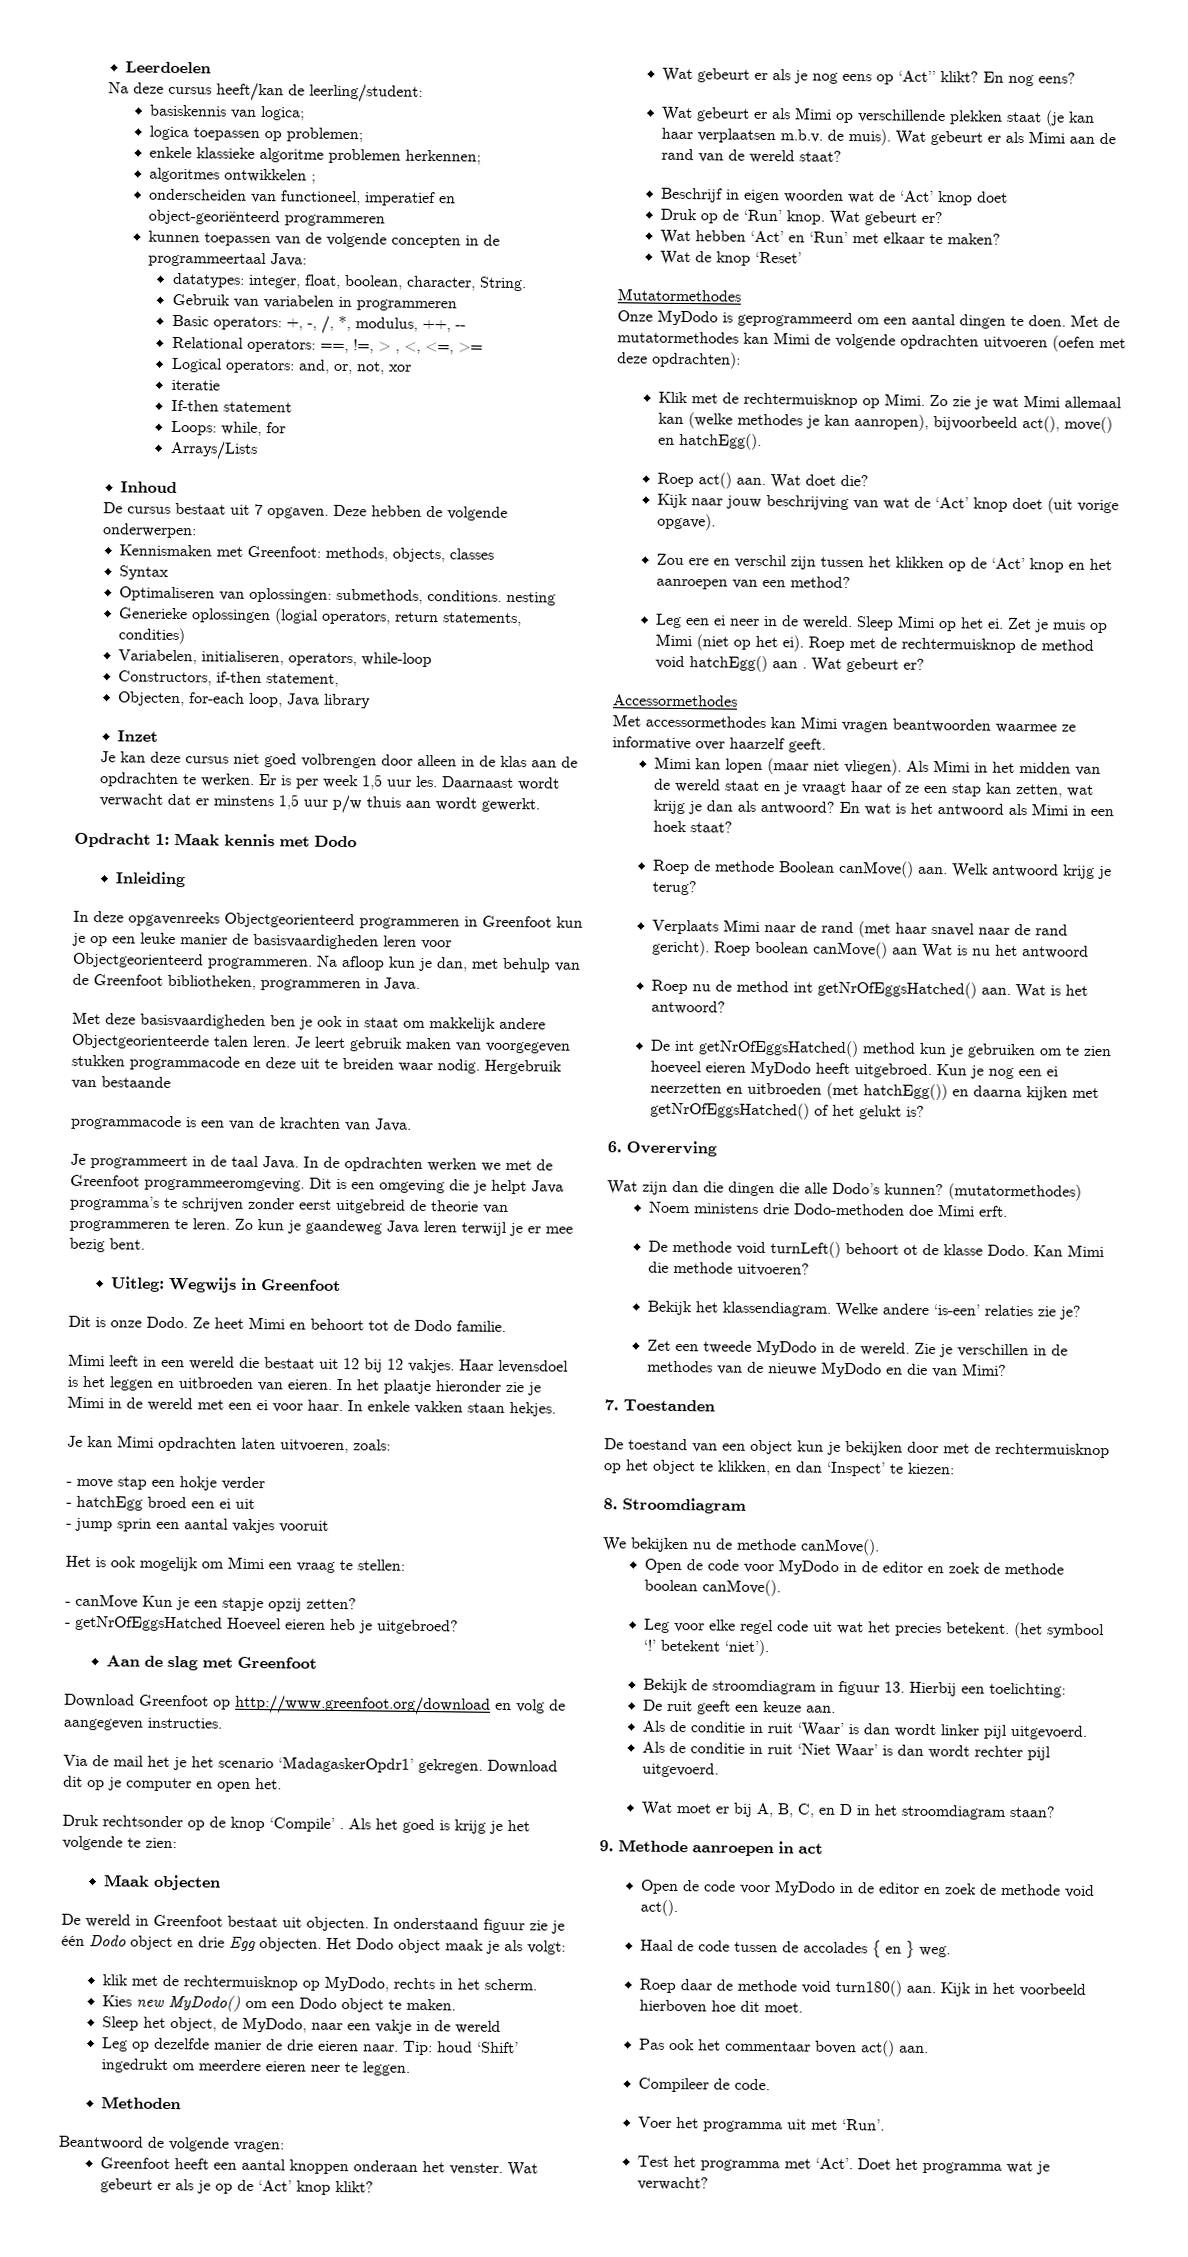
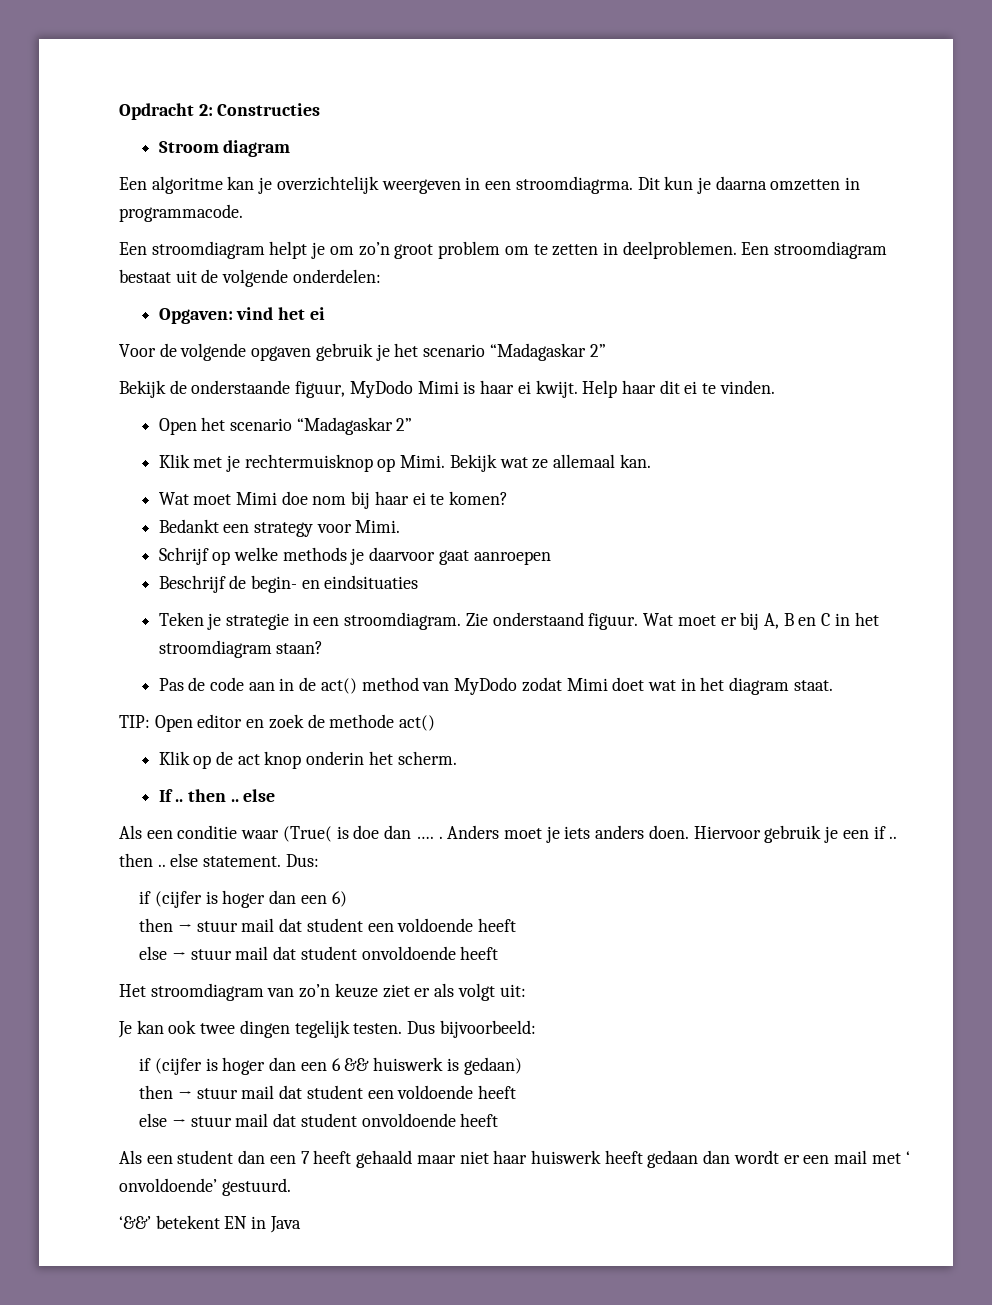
[125,61,212,74] [107,82,423,103] [149,104,306,121] [149,125,364,143] [149,146,482,165] [149,167,317,184] [148,188,457,207] [148,209,386,227] [148,230,501,249] [148,251,308,268] [171,272,527,292] [171,293,457,312] [171,314,466,334] [171,336,483,355] [170,357,412,375] [170,379,220,391] [170,399,292,413] [170,420,286,437] [169,440,258,460] [120,481,178,494] [102,502,508,521] [101,523,197,539] [119,544,495,563] [119,565,170,580] [119,586,557,606] [119,607,523,627] [118,627,186,645] [118,649,433,668] [118,670,340,687] [117,691,372,709] [117,730,159,742] [99,751,578,769] [99,772,560,791] [98,793,540,814] [74,832,357,848] [115,871,187,888] [73,910,583,930] [72,932,452,950] [72,952,580,973] [72,973,420,992] [72,1011,546,1032] [71,1033,571,1054] [71,1054,562,1075] [71,1076,171,1090] [70,1114,412,1132] [70,1153,553,1172] [70,1174,564,1195] [69,1195,509,1214] [69,1218,573,1237] [69,1237,145,1253] [111,1276,342,1293] [68,1315,506,1332] [68,1353,569,1374] [67,1375,541,1396] [67,1395,556,1417] [67,1435,391,1454] [66,1476,265,1491] [66,1495,255,1511] [66,1517,329,1534] [65,1555,405,1573] [65,1593,357,1612] [65,1615,459,1635] [106,1655,318,1671] [64,1693,566,1716] [63,1717,222,1731] [63,1754,558,1774] [63,1775,282,1792] [62,1814,530,1834] [62,1835,177,1851] [103,1874,222,1891] [61,1913,565,1934] [61,1935,566,1955] [102,1974,538,1992] [102,1995,457,2013] [102,2016,502,2034] [102,2037,520,2056] [101,2058,411,2076] [101,2096,182,2110] [58,2135,284,2153] [100,2157,539,2177] [100,2178,375,2195] [662,67,1077,87] [661,106,1096,127] [661,127,1117,146] [661,148,843,164] [661,187,1009,206] [660,208,944,226] [660,229,1002,245] [660,250,803,266] [617,288,741,302] [617,309,1120,329] [617,331,1126,352] [617,351,741,369] Leerdoelen // Na deze cursus heeft/kan de leerling/student: // basiskennis van logica; // logica toepassen op problemen; // enkele klassieke algoritme problemen herkennen; // algoritmes ontwikkelen ; // onderscheiden van functioneel, imperatief en object-georiënteerd programmeren // kunnen toepassen van de volgende concepten in de programmeertaal Java: // datatypes: integer, float, boolean, character, String. // Gebruik van variabelen in programmeren // Basic operators: +, -, /, *, modulus, ++, -- // Relational operators: ==, !=, > , <, <=, >= // Logical operators: and, or, not, xor // iteratie // If-then statement // Loops: while, for // Arrays/Lists // Inhoud // De cursus bestaat uit 7 opgaven. Deze hebben de volgende onderwerpen: // Kennismaken met Greenfoot: methods, objects, classes // Syntax // Optimaliseren van oplossingen: submethods, conditions. nesting // Generieke oplossingen (logial operators, return statements, condities) // Variabelen, initialiseren, operators, while-loop // Constructors, if-then statement, // Objecten, for-each loop, Java library // Inzet // Je kan deze cursus niet goed volbrengen door alleen in de klas aan de opdrachten te werken. Er is per week 1,5 uur les. Daarnaast wordt verwacht dat er minstens 1,5 uur p/w thuis aan wordt gewerkt. // Opdracht 1: Maak kennis met Dodo // Inleiding // In deze opgavenreeks Objectgeorienteerd programmeren in Greenfoot kun je op een leuke manier de basisvaardigheden leren voor Objectgeorienteerd programmeren. Na afloop kun je dan, met behulp van de Greenfoot bibliotheken, programmeren in Java. // Met deze basisvaardigheden ben je ook in staat om makkelijk andere Objectgeorienteerde talen leren. Je leert gebruik maken van voorgegeven stukken programmacode en deze uit te breiden waar nodig. Hergebruik van bestaande // programmacode is een van de krachten van Java. // Je programmeert in de taal Java. In de opdrachten werken we met de Greenfoot programmeeromgeving. Dit is een omgeving die je helpt Java programma’s te schrijven zonder eerst uitgebreid de theorie van programmeren te leren. Zo kun je gaandeweg Java leren terwijl je er mee bezig bent. // Uitleg: Wegwijs in Greenfoot // Dit is onze Dodo. Ze heet Mimi en behoort tot de Dodo familie. // Mimi leeft in een wereld die bestaat uit 12 bij 12 vakjes. Haar levensdoel is het leggen en uitbroeden van eieren. In het plaatje hieronder zie je Mimi in de wereld met een ei voor haar. In enkele vakken staan hekjes. // Je kan Mimi opdrachten laten uitvoeren, zoals: // - move stap een hokje verder // - hatchEgg broed een ei uit // - jump sprin een aantal vakjes vooruit // Het is ook mogelijk om Mimi een vraag te stellen: // - canMove Kun je een stapje opzij zetten? // - getNrOfEggsHatched Hoeveel eieren heb je uitgebroed? // Aan de slag met Greenfoot // Download Greenfoot op http://www.greenfoot.org/download en volg de aangegeven instructies. // Via de mail het je het scenario ‘MadagaskerOpdr1’ gekregen. Download dit op je computer en open het. // Druk rechtsonder op de knop ‘Compile’ . Als het goed is krijg je het volgende te zien: // Maak objecten // De wereld in Greenfoot bestaat uit objecten. In onderstaand figuur zie je één Dodo object en drie Egg objecten. Het Dodo object maak je als volgt: // klik met de rechtermuisknop op MyDodo, rechts in het scherm. // Kies new MyDodo() om een Dodo object te maken. // Sleep het object, de MyDodo, naar een vakje in de wereld // Leg op dezelfde manier de drie eieren naar. Tip: houd ‘Shift’ ingedrukt om meerdere eieren neer te leggen. // Methoden // Beantwoord de volgende vragen: // Greenfoot heeft een aantal knoppen onderaan het venster. Wat gebeurt er als je op de ‘Act’ knop klikt? // Wat gebeurt er als je nog eens op ‘Act’’ klikt? En nog eens? // Wat gebeurt er als Mimi op verschillende plekken staat (je kan haar verplaatsen m.b.v. de muis). Wat gebeurt er als Mimi aan de rand van de wereld staat? // Beschrijf in eigen woorden wat de ‘Act’ knop doet // Druk op de ‘Run’ knop. Wat gebeurt er? // Wat hebben ‘Act’ en ‘Run’ met elkaar te maken? // Wat de knop ‘Reset’ // Mutatormethodes // Onze MyDodo is geprogrammeerd om een aantal dingen te doen. Met de mutatormethodes kan Mimi de volgende opdrachten uitvoeren (oefen met deze opdrachten): -> [119,103,321,120] [158,140,291,157] [119,176,861,194] [119,204,243,222] [119,241,888,259] [119,269,381,287] [158,307,325,324] [119,343,606,361] [119,380,775,398] [158,417,413,435] Opdracht 2: Constructies // Stroom diagram // Een algoritme kan je overzichtelijk weergeven in een stroomdiagrma. Dit kun je daarna omzetten in programmacode. // Een stroomdiagram helpt je om zo’n groot problem om te zetten in deelproblemen. Een stroomdiagram bestaat uit de volgende onderdelen: // Opgaven: vind het ei // Voor de volgende opgaven gebruik je het scenario “Madagaskar 2” // Bekijk de onderstaande figuur, MyDodo Mimi is haar ei kwijt. Help haar dit ei te vinden. // Open het scenario “Madagaskar 2”
[722,392,740,404] de -> [226,455,241,472] je
[929,394,1123,410] [658,412,1114,434] [658,432,763,450] [657,472,870,489] [657,493,1120,514] [657,513,717,531] [656,553,1113,573] [656,576,852,590] [655,613,1109,634] [655,633,1095,653] [655,655,926,673] [613,694,738,707] [612,714,1076,734] [612,736,826,753] [654,756,1102,776] [654,778,1095,798] [653,799,1115,817] [653,820,734,833] [653,859,1113,880] [652,880,698,896] [652,919,1069,938] [652,939,1090,959] [651,979,1089,999] [651,1000,727,1015] [650,1039,1113,1059] [650,1060,1059,1079] [650,1082,1100,1101] [650,1101,926,1120] [607,1140,717,1157] [607,1180,1082,1201] [649,1201,1009,1217] [648,1240,1105,1258] [648,1261,811,1277] [647,1300,1082,1320] [647,1339,1069,1358] [647,1360,1008,1378] [604,1399,715,1412] [604,1438,1110,1459] [603,1459,955,1477] [603,1497,746,1514] [602,1537,880,1556] [644,1558,1065,1575] [644,1579,782,1597] [644,1618,1106,1639] [643,1639,770,1657] [643,1678,1067,1698] [643,1699,837,1715] [642,1720,1088,1740] [642,1741,1052,1761] [642,1762,720,1778] [641,1801,1056,1820] [599,1839,823,1857] [640,1879,1096,1898] [640,1899,679,1917] [640,1939,952,1958] [639,1978,1087,1997] [639,1999,804,2014] [639,2038,930,2057] [638,2077,771,2093] [638,2116,886,2133] [637,2155,1051,2175] [637,2176,710,2191] Zo zie je wat Mimi allemaal kan (welke methodes je kan aanropen), bijvoorbeeld act(), move() en hatchEgg(). // Roep act() aan. Wat doet die? // Kijk naar jouw beschrijving van wat de ‘Act’ knop doet (uit vorige opgave). // Zou ere en verschil zijn tussen het klikken op de ‘Act’ knop en het aanroepen van een method? // Leg een ei neer in de wereld. Sleep Mimi op het ei. Zet je muis op Mimi (niet op het ei). Roep met de rechtermuisknop de method void hatchEgg() aan . Wat gebeurt er? // Accessormethodes // Met accessormethodes kan Mimi vragen beantwoorden waarmee ze informative over haarzelf geeft. // Mimi kan lopen (maar niet vliegen). Als Mimi in het midden van de wereld staat en je vraagt haar of ze een stap kan zetten, wat krijg je dan als antwoord? En wat is het antwoord als Mimi in een hoek staat? // Roep de methode Boolean canMove() aan. Welk antwoord krijg je terug? // Verplaats Mimi naar de rand (met haar snavel naar de rand gericht). Roep boolean canMove() aan Wat is nu het antwoord // Roep nu de method int getNrOfEggsHatched() aan. Wat is het antwoord? // De int getNrOfEggsHatched() method kun je gebruiken om te zien hoeveel eieren MyDodo heeft uitgebroed. Kun je nog een ei neerzetten en uitbroeden (met hatchEgg()) en daarna kijken met getNrOfEggsHatched() of het gelukt is? // 6. Overerving // Wat zijn dan die dingen die alle Dodo’s kunnen? (mutatormethodes) // Noem ministens drie Dodo-methoden doe Mimi erft. // De methode void turnLeft() behoort ot de klasse Dodo. Kan Mimi die methode uitvoeren? // Bekijk het klassendiagram. Welke andere ‘is-een’ relaties zie je? // Zet een tweede MyDodo in de wereld. Zie je verschillen in de methodes van de nieuwe MyDodo en die van Mimi? // 7. Toestanden // De toestand van een object kun je bekijken door met de rechtermuisknop op het object te klikken, en dan ‘Inspect’ te kiezen: // 8. Stroomdiagram // We bekijken nu de methode canMove(). // Open de code voor MyDodo in de editor en zoek de methode boolean canMove(). // Leg voor elke regel code uit wat het precies betekent. (het symbool ‘!’ betekent ‘niet’). // Bekijk de stroomdiagram in figuur 13. Hierbij een toelichting: // De ruit geeft een keuze aan. // Als de conditie in ruit ‘Waar’ is dan wordt linker pijl uitgevoerd. // Als de conditie in ruit ‘Niet Waar’ is dan wordt rechter pijl uitgevoerd. // Wat moet er bij A, B, C, en D in het stroomdiagram staan? // 9. Methode aanroepen in act // Open de code voor MyDodo in de editor en zoek de methode void act(). // Haal de code tussen de accolades { en } weg. // Roep daar de methode void turn180() aan. Kijk in het voorbeeld hierboven hoe dit moet. // Pas ook het commentaar boven act() aan. // Compileer de code. // Voer het programma uit met ‘Run’. // Test het programma met ‘Act’. Doet het programma wat je verwacht? -> [449,454,651,472] [158,491,509,509] [158,519,401,537] [158,547,551,565] [158,575,419,593] [158,612,879,630] [158,640,324,658] [158,677,833,695] [119,714,436,732] [158,751,457,769] [158,789,276,802] [119,825,898,843] [119,853,319,867] [139,890,347,908] [139,918,517,932] [139,946,499,960] [119,983,526,1001] [118,1020,536,1038] [139,1057,522,1075] [139,1085,517,1099] [139,1113,499,1127] [119,1150,910,1168] [119,1178,291,1196] [119,1215,301,1233] Bekijk wat ze allemaal kan. // Wat moet Mimi doe nom bij haar ei te komen? // Bedankt een strategy voor Mimi. // Schrijf op welke methods je daarvoor gaat aanroepen // Beschrijf de begin- en eindsituaties // Teken je strategie in een stroomdiagram. Zie onderstaand figuur. Wat moet er bij A, B en C in het stroomdiagram staan? // Pas de code aan in de act() method van MyDodo zodat Mimi doet wat in het diagram staat. // TIP: Open editor en zoek de methode act() // Klik op de act knop onderin het scherm. // If .. then .. else // Als een conditie waar (True( is doe dan …. . Anders moet je iets anders doen. Hiervoor gebruik je een if .. then .. else statement. Dus: // if (cijfer is hoger dan een 6) // then → stuur mail dat student een voldoende heeft // else → stuur mail dat student onvoldoende heeft // Het stroomdiagram van zo’n keuze ziet er als volgt uit: // Je kan ook twee dingen tegelijk testen. Dus bijvoorbeeld: // if (cijfer is hoger dan een 6 && huiswerk is gedaan) // then → stuur mail dat student een voldoende heeft // else → stuur mail dat student onvoldoende heeft // Als een student dan een 7 heeft gehaald maar niet haar huiswerk heeft gedaan dan wordt er een mail met ‘ onvoldoende’ gestuurd. // ‘&&’ betekent EN in Java

